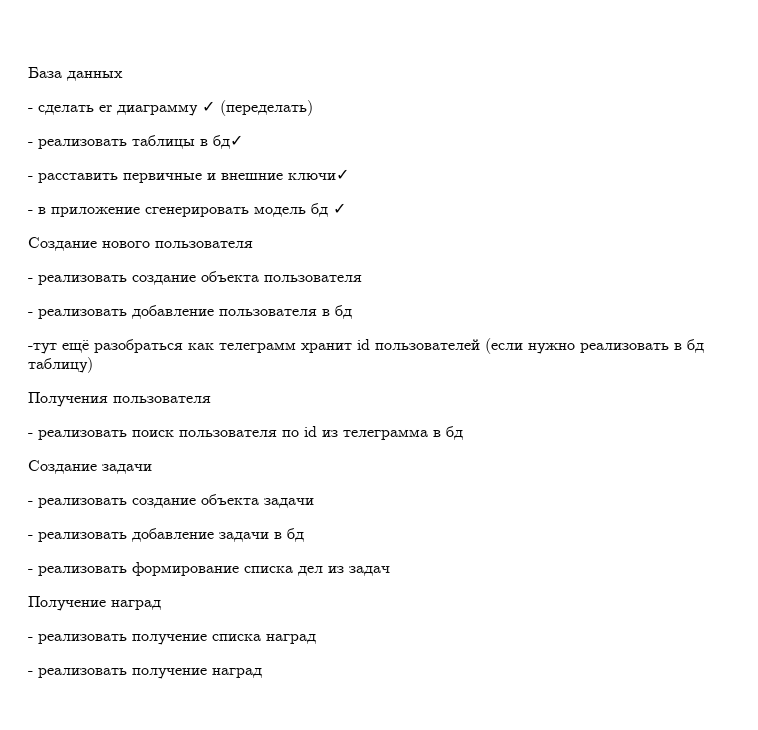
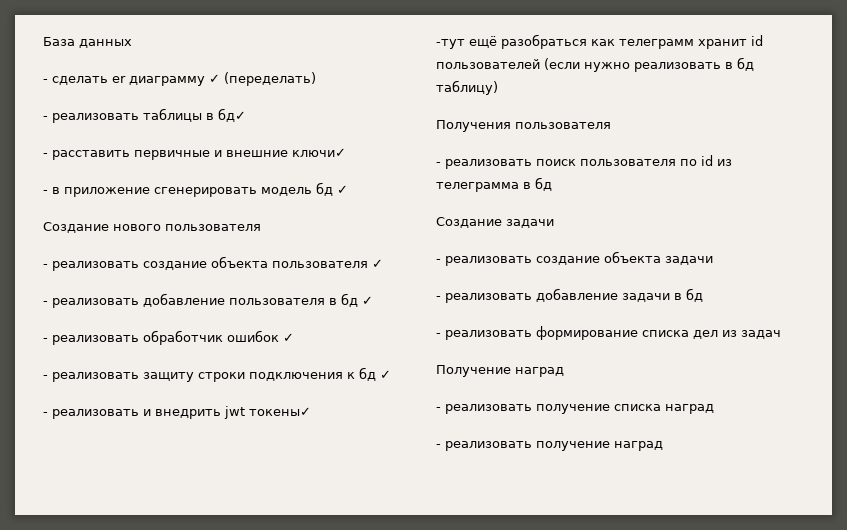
(362, 278) none -> [372,259,383,268] ✓
(352, 312) none -> [362,296,373,305] [43,330,294,345] [43,367,391,382] [43,406,311,419] ✓ // - реализовать обработчик ошибок ✓ // - реализовать защиту строки подключения к бд ✓ // - реализовать и внедрить jwt токены✓

